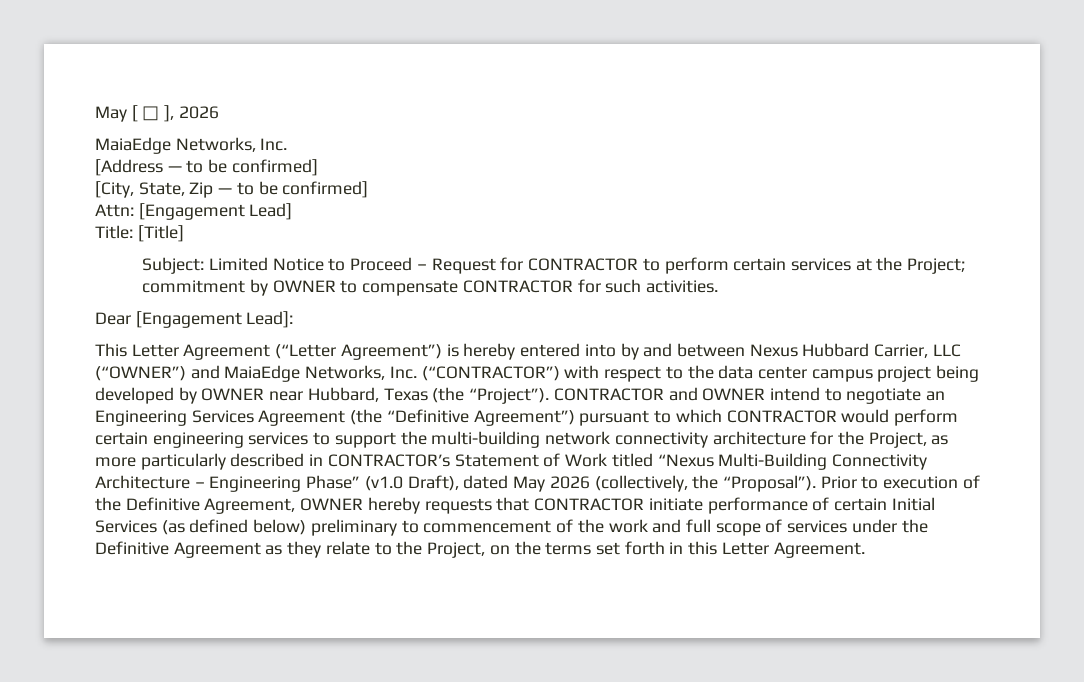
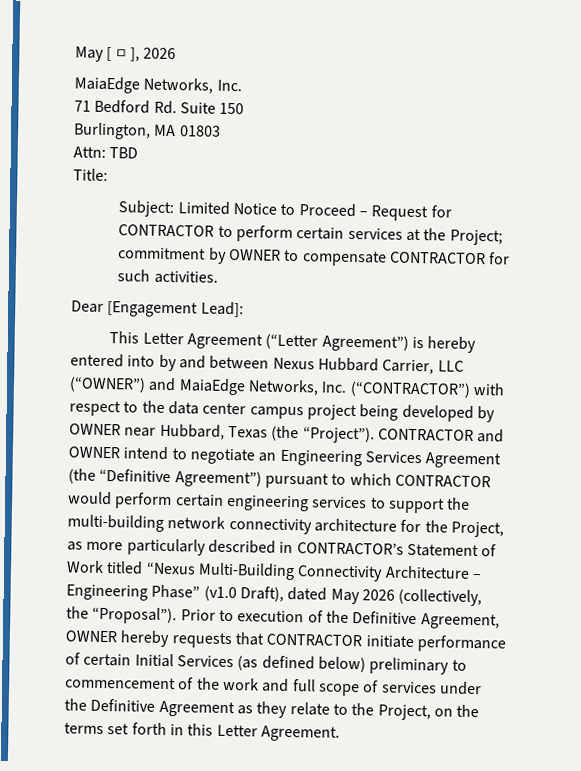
[95,159,318,176] [95,181,369,198] [Address — to be confirmed] // [City, State, Zip — to be confirmed] -> [74,99,245,115] [73,122,221,140] 71 Bedford Rd. Suite 150 // Burlington, MA 01803
[138,203,293,220] [Engagement Lead] -> [109,147,139,159] TBD
[137,225,184,242] [Title] -> (108, 174) none

